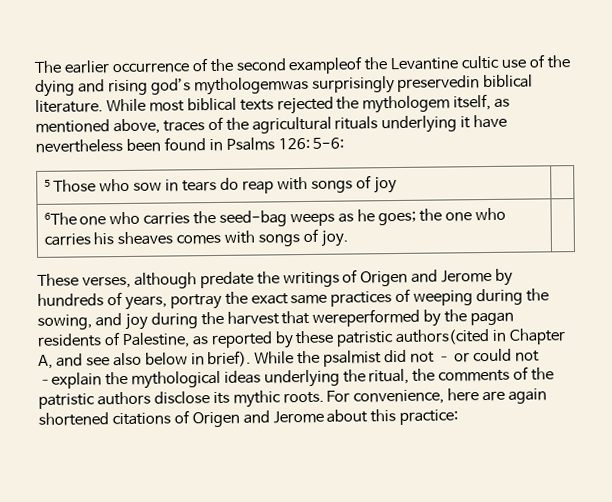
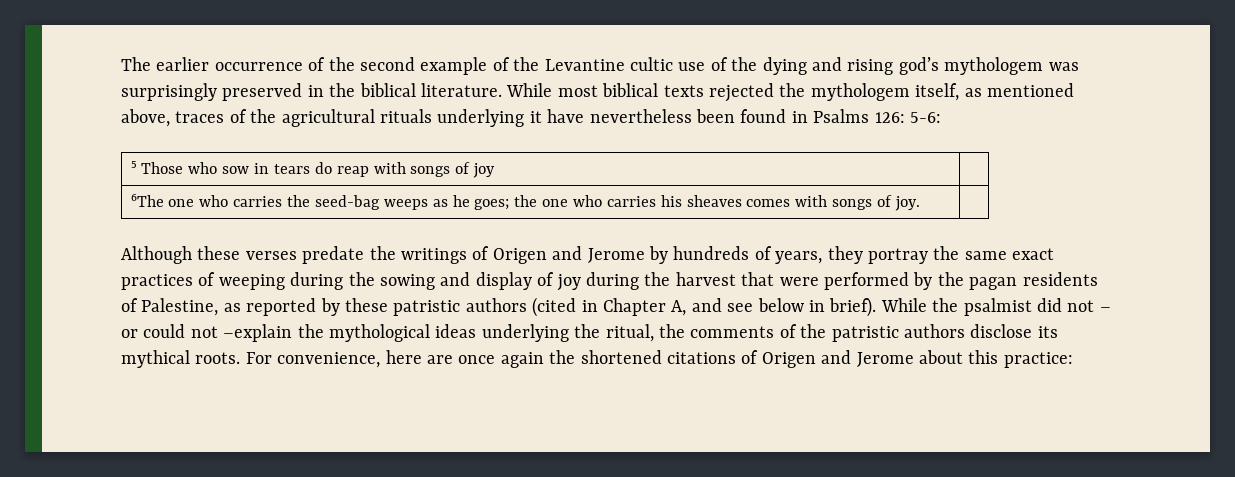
[288,56,364,75] exampleof -> [420,57,510,75] example of
[193,75,481,96] mythologemwas surprisingly preservedin -> [944,57,1079,75] [121,83,356,101] mythologem was surprisingly preserved in the
[37,272,197,289] These verses, although -> [121,246,297,264] Although these verses
(167, 302) none -> [827,246,863,264] they
[250,293,328,305] exact same -> [964,248,1055,260] same exact
[37,313,122,330] sowing, and -> [380,272,555,290] sowing and display of
[312,308,421,327] wereperformed -> [779,272,909,290] were performed
[395,328,491,346] authors(cited -> [465,297,577,317] authors (cited
[112,352,142,367] also -> (754, 307) none
[232,390,281,408] mythic -> [121,350,190,368] mythical
[508,388,548,404] again -> [458,350,576,368] once again the

